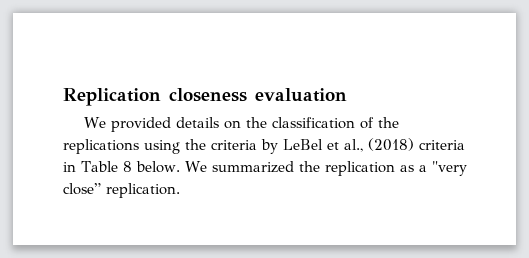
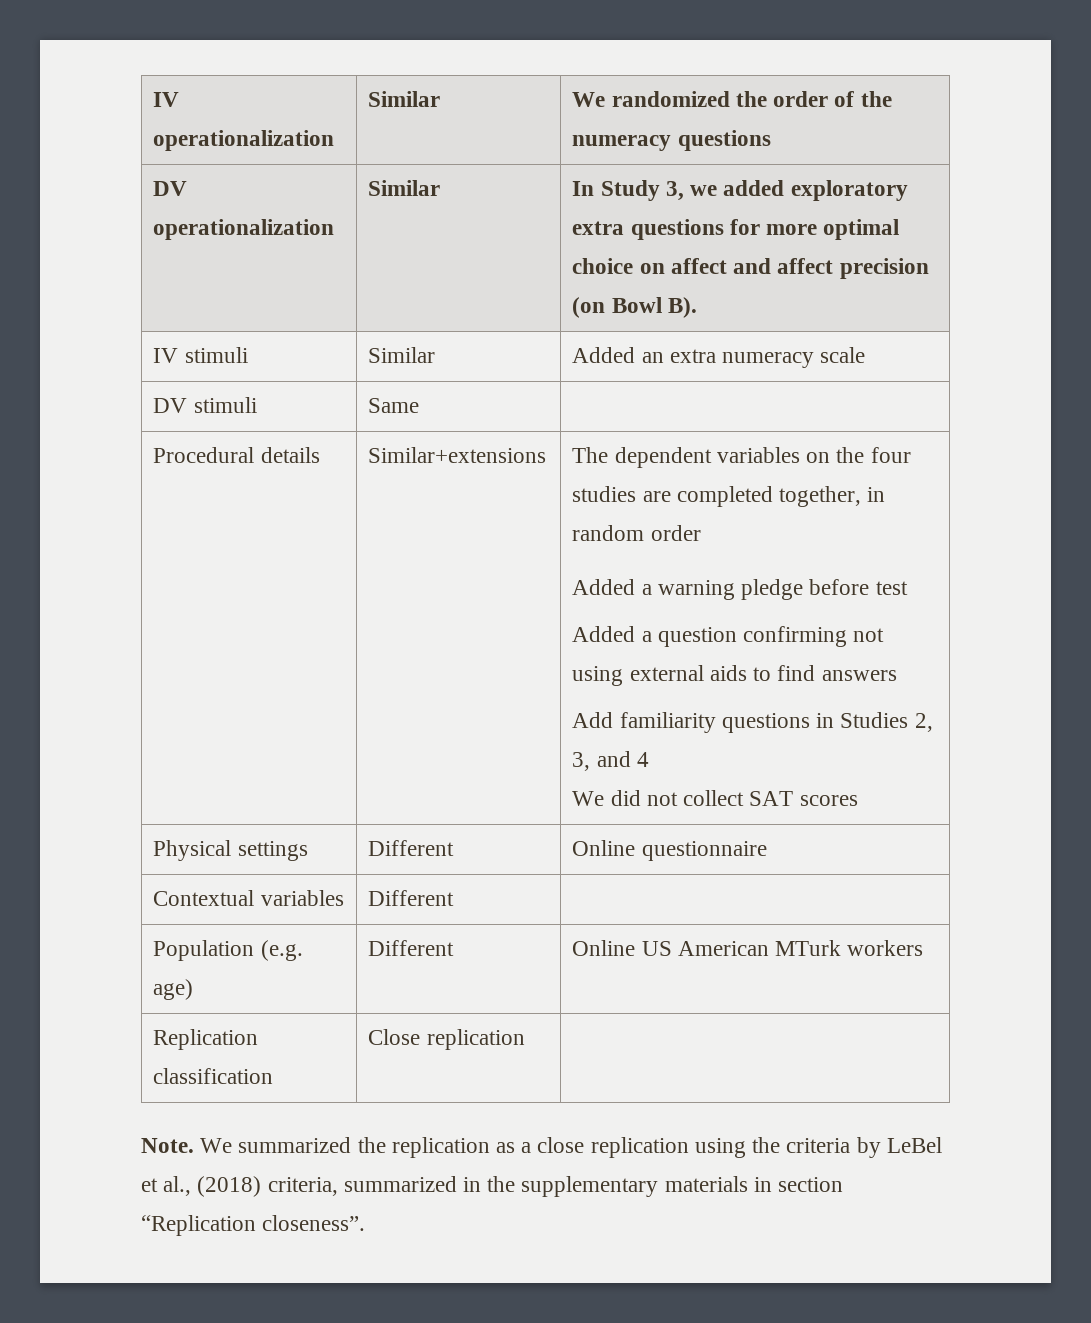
[63,88,347,106] [83,117,399,132] [63,139,139,154] Replication closeness evaluation // We provided details on the classification of the replications -> [153,92,180,107] [153,130,335,151] [368,91,441,107] [572,91,892,107] [572,130,771,151] [153,181,188,196] [153,219,335,240] [368,180,441,196] [572,180,908,201] [572,219,900,240] [572,258,929,279] [572,297,697,318] [153,347,248,363] [368,347,436,363] [572,347,866,368] [153,397,257,413] [368,398,420,413] [153,447,320,463] [368,447,547,463] [572,447,911,468] [572,486,886,507] [572,525,701,541] [572,579,908,600] [572,626,885,647] [572,665,897,686] [572,712,933,733] [572,751,649,771] [572,790,858,806] [153,840,308,861] [368,840,455,856] [572,840,767,861] [153,890,344,906] [368,890,455,906] [153,940,303,961] [153,979,194,1000] [368,940,455,956] [572,940,924,956] [153,1029,259,1050] [153,1068,274,1084] [368,1029,525,1050] [141,1137,689,1158] IV operationalization | Similar | We randomized the order of the numeracy questions // DV operationalization | Similar | In Study 3, we added exploratory extra questions for more optimal choice on affect and affect precision (on Bowl B). // IV stimuli | Similar | Added an extra numeracy scale // DV stimuli | Same | // Procedural details | Similar+extensions | The dependent variables on the four studies are completed together, in random order // Added a warning pledge before test // Added a question confirming not using external aids to find answers // Add familiarity questions in Studies 2, 3, and 4 // We did not collect SAT scores // Physical settings | Different | Online questionnaire // Contextual variables | Different | // Population (e.g. age) | Different | Online US American MTurk workers // Replication classification | Close replication | // Note. We summarized the replication as a close replication
[419,140,465,150] [63,161,467,176] [63,183,180,198] criteria in Table 8 below. We summarized the replication as a "very close” replication. -> [267,1176,844,1197] [141,1215,366,1236] criteria, summarized in the supplementary materials in section “Replication closeness”.

